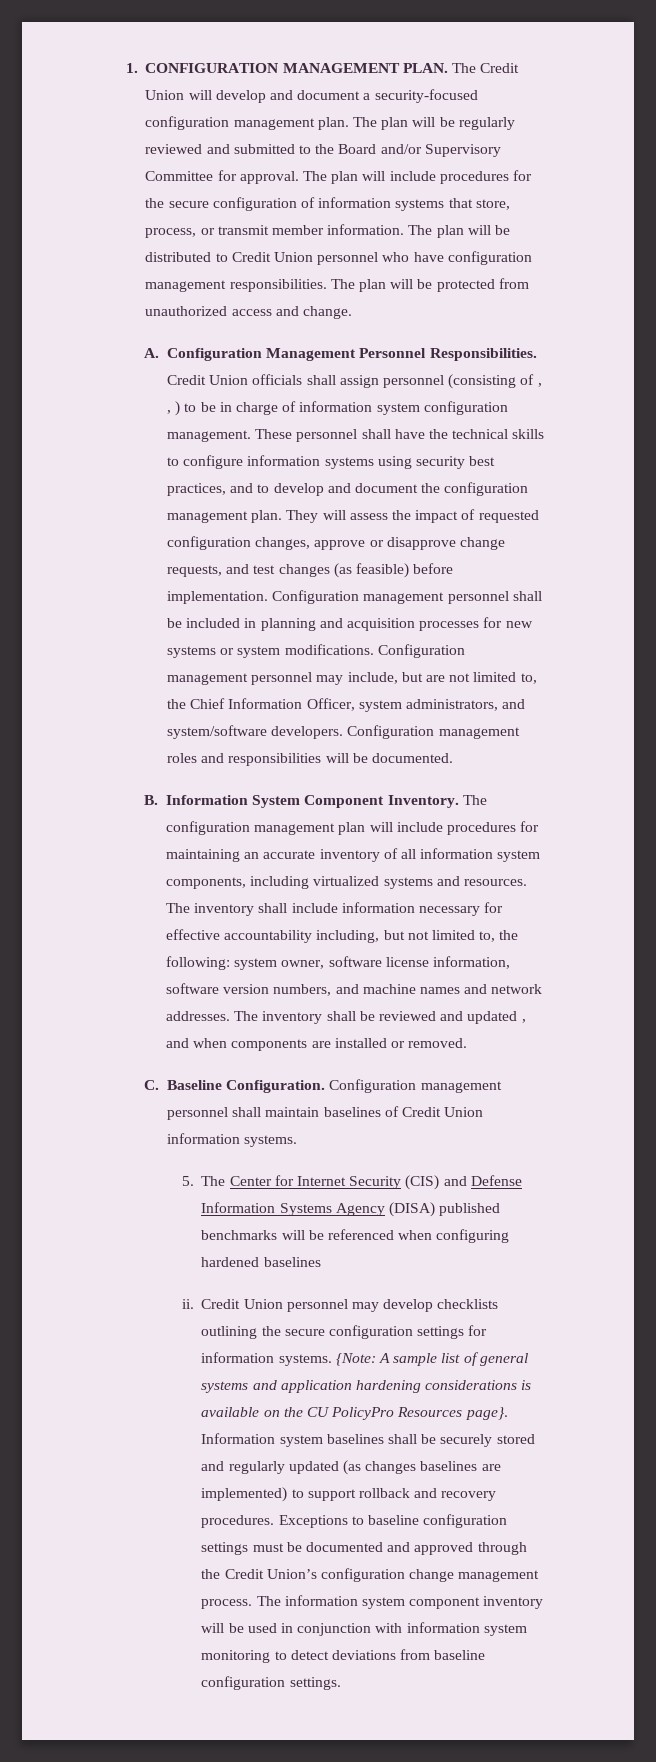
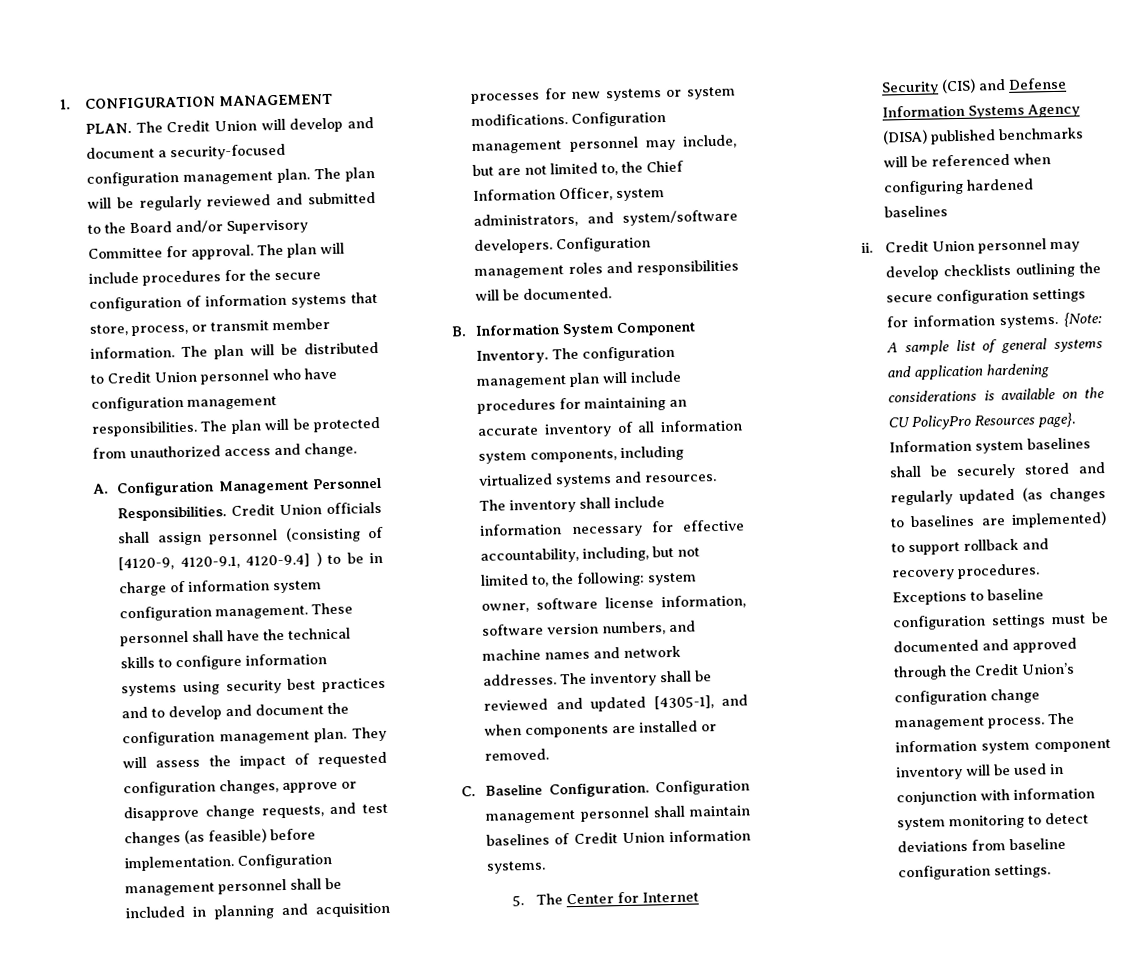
[537,383,542,387] [167,410,172,414] , , -> [118,553,311,571] [4120-9, 4120-9.1, 4120-9.4]
[167,483,227,496] practices, -> [322,677,386,693] practices
[224,930,313,943] accountability -> [480,547,580,564] accountability,
[521,1019,526,1023] , -> [653,695,714,710] [4305-1],
(417, 1467) none -> [890,518,906,528] to

